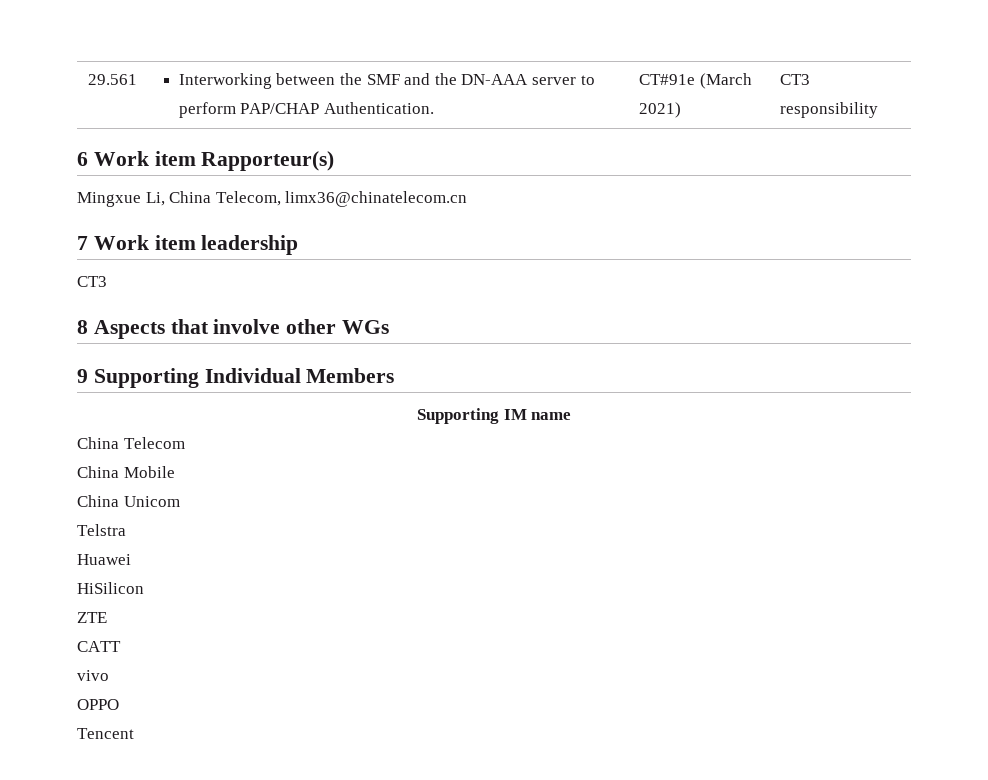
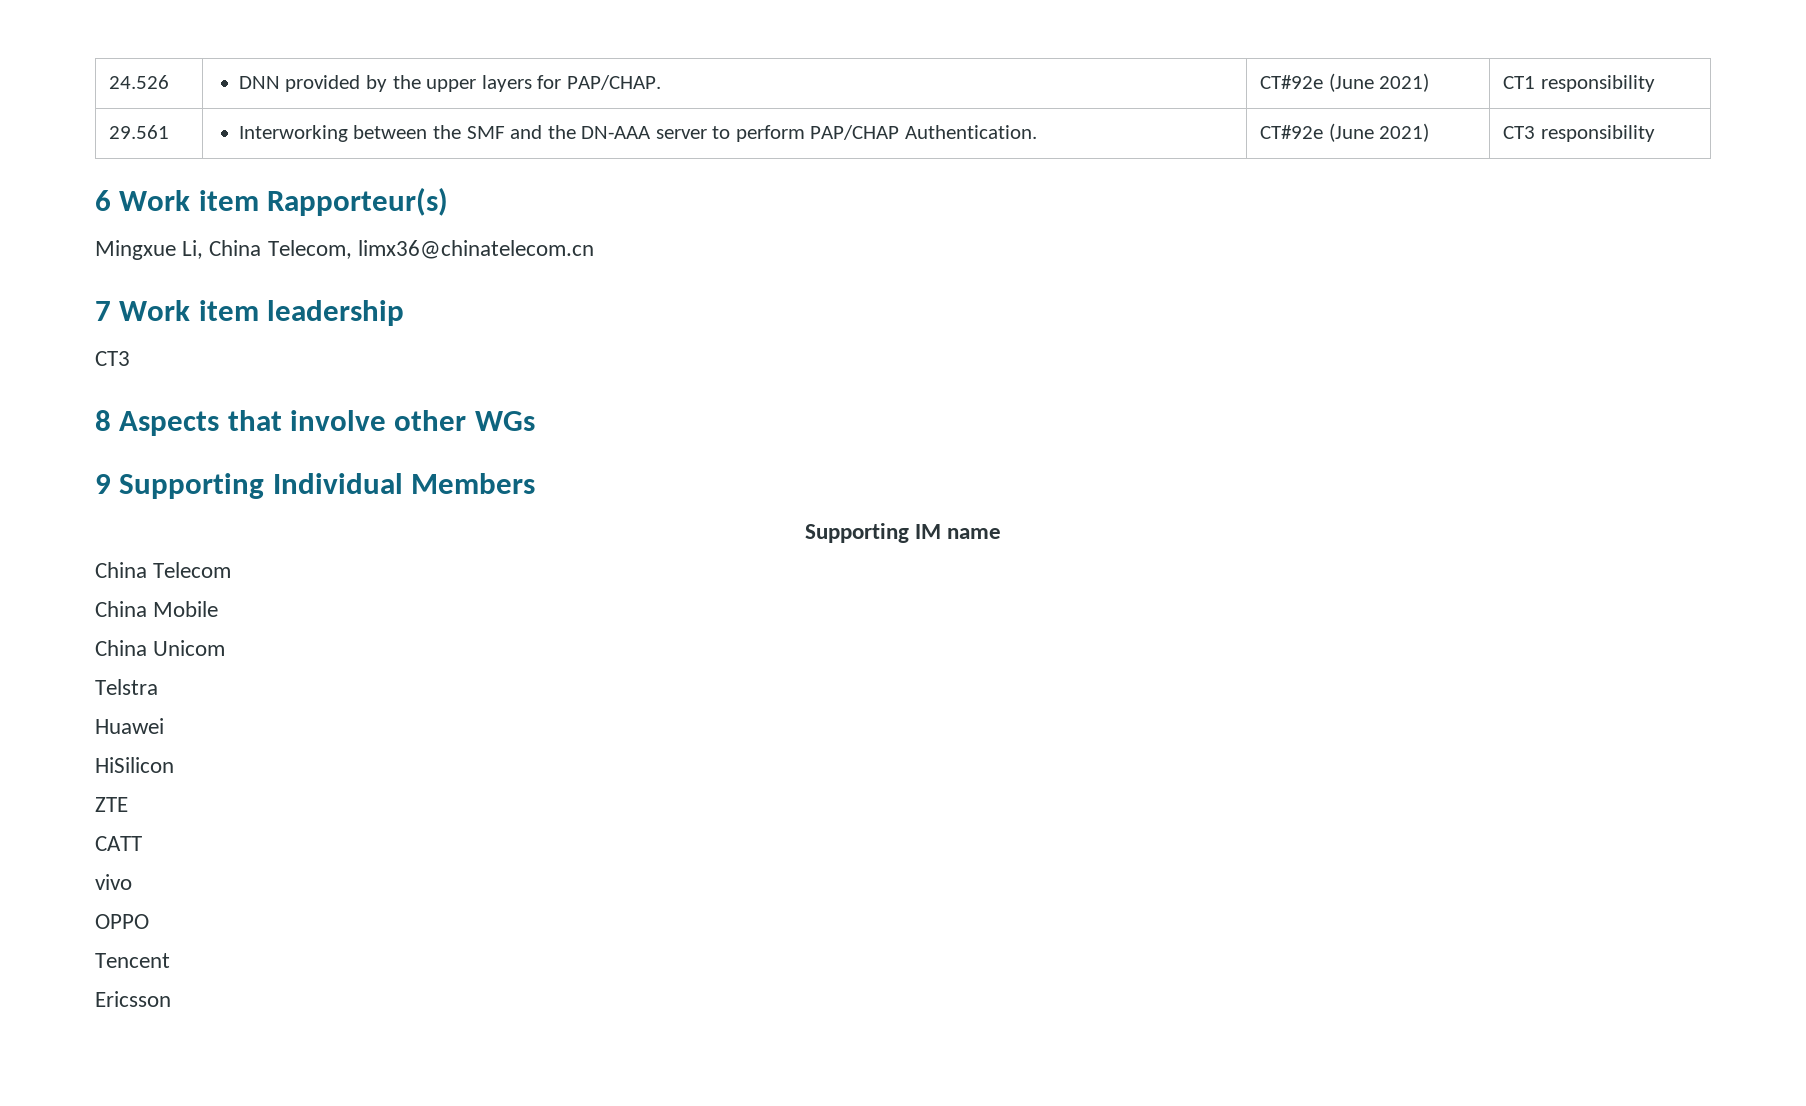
(88, 79) none -> [109,75,170,89] [238,75,661,92] [1260,73,1430,92] [1503,75,1655,92] 24.526 | DNN provided by the upper layers for PAP/CHAP. | CT#92e (June 2021) | CT1 responsibility //
[639,73,752,89] CT#91e (March -> [1260,123,1374,142] CT#92e (June
(134, 733) none -> [95,991,171,1007] // Ericsson

